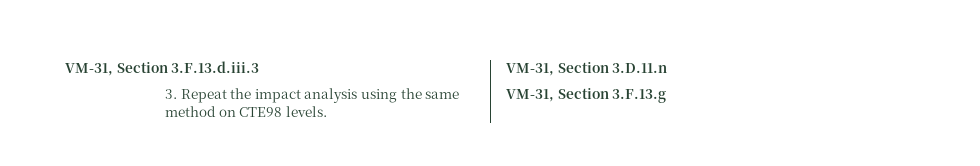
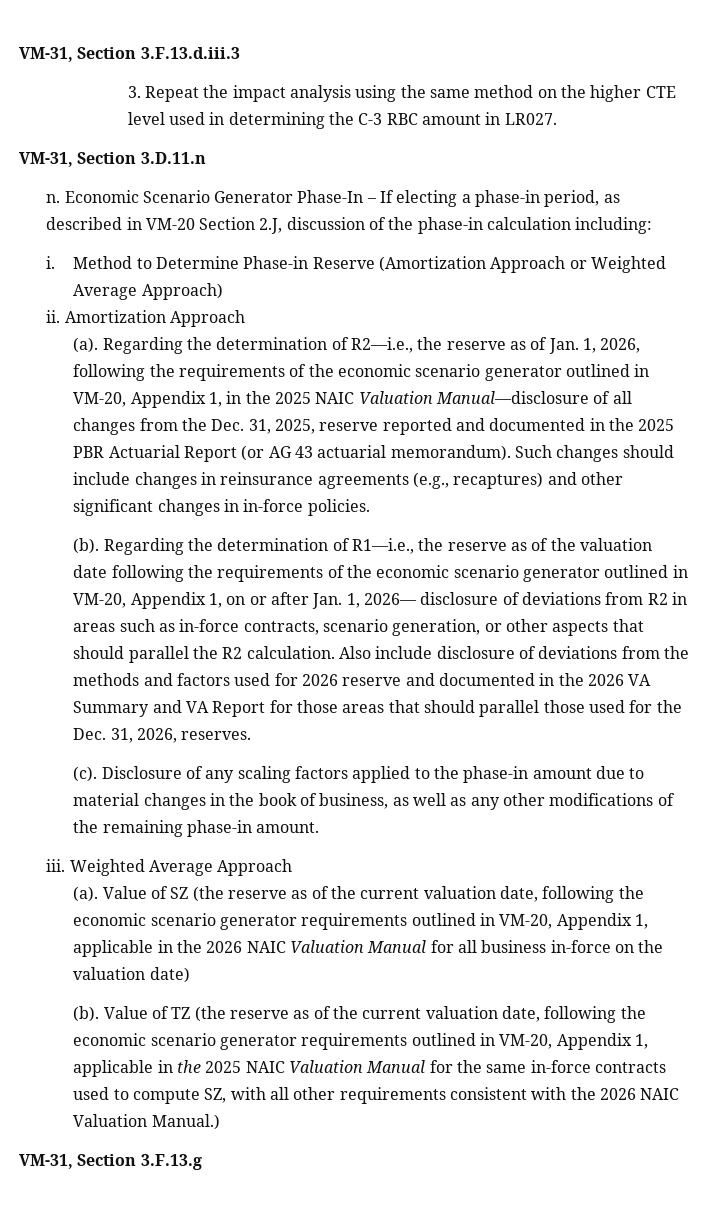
[239,106,327,117] [506,62,668,76] CTE98 levels. // VM-31, Section 3.D.11.n -> [560,85,676,102] [127,112,557,129] [19,152,206,167] [46,190,620,207] [46,217,653,234] [46,256,666,273] [73,283,223,300] [46,310,245,327] [73,337,641,354] [73,364,650,381] [73,391,632,408] [73,418,675,435] [73,445,674,462] [73,472,623,489] [73,499,370,516] [73,538,652,555] [73,565,688,582] [73,592,687,609] [73,619,644,636] [73,646,689,663] [73,673,652,686] [73,700,682,717] [73,728,252,743] [73,766,645,783] [73,793,675,810] [73,820,320,837] [46,859,293,876] [73,886,644,903] [73,913,648,930] [73,940,664,957] [73,967,190,983] [73,1006,646,1023] [73,1033,648,1050] [73,1060,666,1077] [73,1087,680,1104] [73,1114,220,1130] the higher CTE level used in determining the C-3 RBC amount in LR027. // VM-31, Section 3.D.11.n // n. Economic Scenario Generator Phase-In – If electing a phase-in period, as described in VM-20 Section 2.J, discussion of the phase-in calculation including: // i. Method to Determine Phase-in Reserve (Amortization Approach or Weighted Average Approach) // ii. Amortization Approach // (a). Regarding the determination of R2—i.e., the reserve as of Jan. 1, 2026, following the requirements of the economic scenario generator outlined in VM-20, Appendix 1, in the 2025 NAIC Valuation Manual—disclosure of all changes from the Dec. 31, 2025, reserve reported and documented in the 2025 PBR Actuarial Report (or AG 43 actuarial memorandum). Such changes should include changes in reinsurance agreements (e.g., recaptures) and other significant changes in in-force policies. // (b). Regarding the determination of R1—i.e., the reserve as of the valuation date following the requirements of the economic scenario generator outlined in VM-20, Appendix 1, on or after Jan. 1, 2026— disclosure of deviations from R2 in areas such as in-force contracts, scenario generation, or other aspects that should parallel the R2 calculation. Also include disclosure of deviations from the methods and factors used for 2026 reserve and documented in the 2026 VA Summary and VA Report for those areas that should parallel those used for the Dec. 31, 2026, reserves. // (c). Disclosure of any scaling factors applied to the phase-in amount due to material changes in the book of business, as well as any other modifications of the remaining phase-in amount. // iii. Weighted Average Approach // (a). Value of SZ (the reserve as of the current valuation date, following the economic scenario generator requirements outlined in VM-20, Appendix 1, applicable in the 2026 NAIC Valuation Manual for all business in-force on the valuation date) // (b). Value of TZ (the reserve as of the current valuation date, following the economic scenario generator requirements outlined in VM-20, Appendix 1, applicable in the 2025 NAIC Valuation Manual for the same in-force contracts used to compute SZ, with all other requirements consistent with the 2026 NAIC Valuation Manual.)

